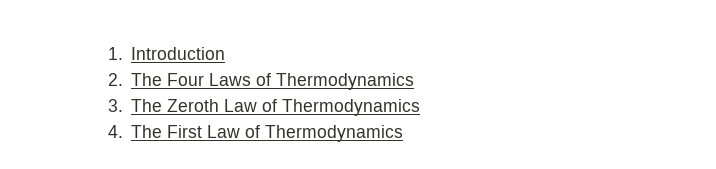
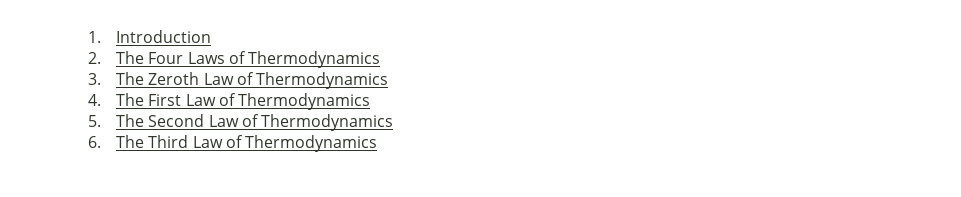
(404, 133) none -> [87,114,394,131] [87,135,378,152] // 5. The Second Law of Thermodynamics // 6. The Third Law of Thermodynamics

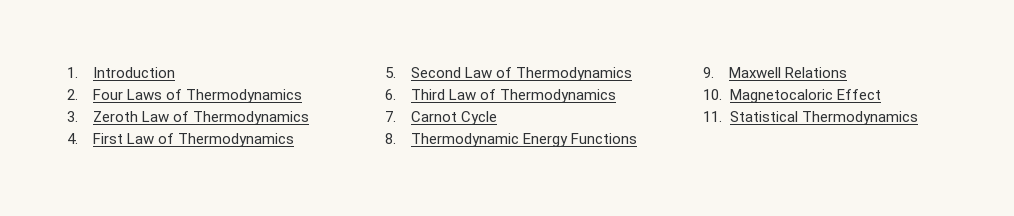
[116,51,145,64] The -> (79, 94) none
[116,72,145,85] The -> (79, 116) none
[116,93,145,106] The -> (79, 138) none
[116,114,145,127] The -> (397, 72) none
[116,135,145,148] The -> (397, 94) none
(378, 143) none -> [385,111,497,125] [385,133,637,147] [703,67,847,78] [703,89,881,103] [703,111,918,125] // 7. Carnot Cycle // 8. Thermodynamic Energy Functions // 9. Maxwell Relations // 10. Magnetocaloric Effect // 11. Statistical Thermodynamics

